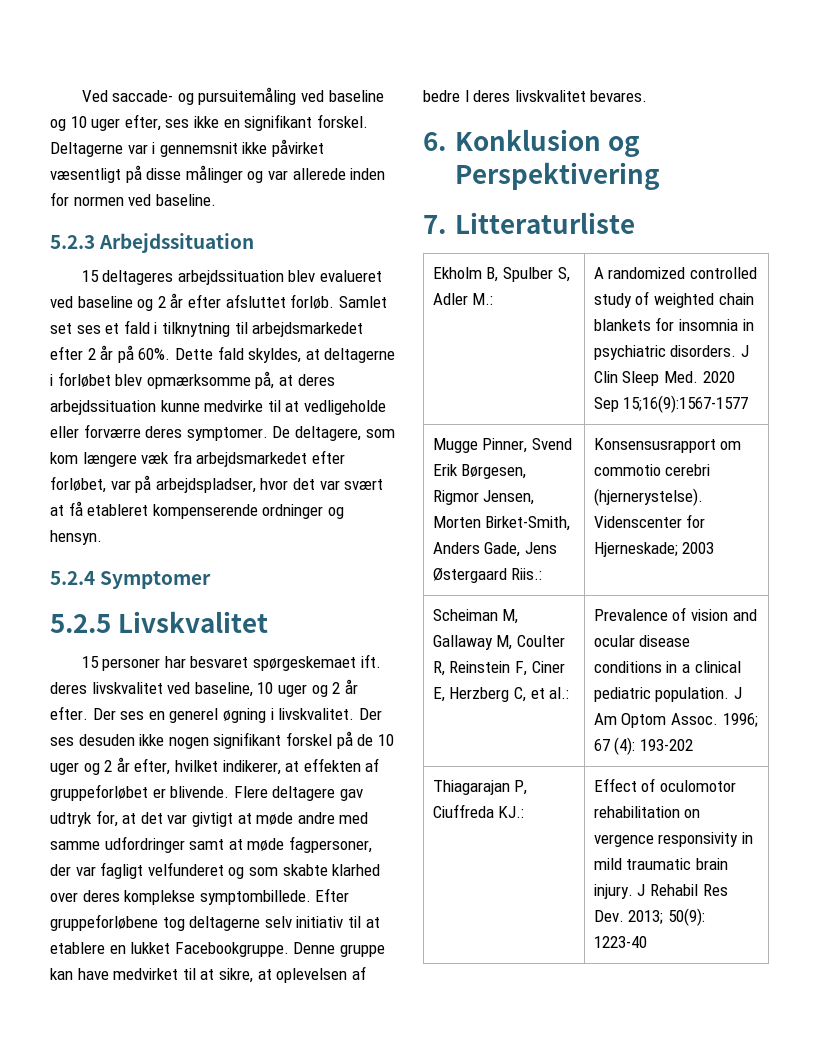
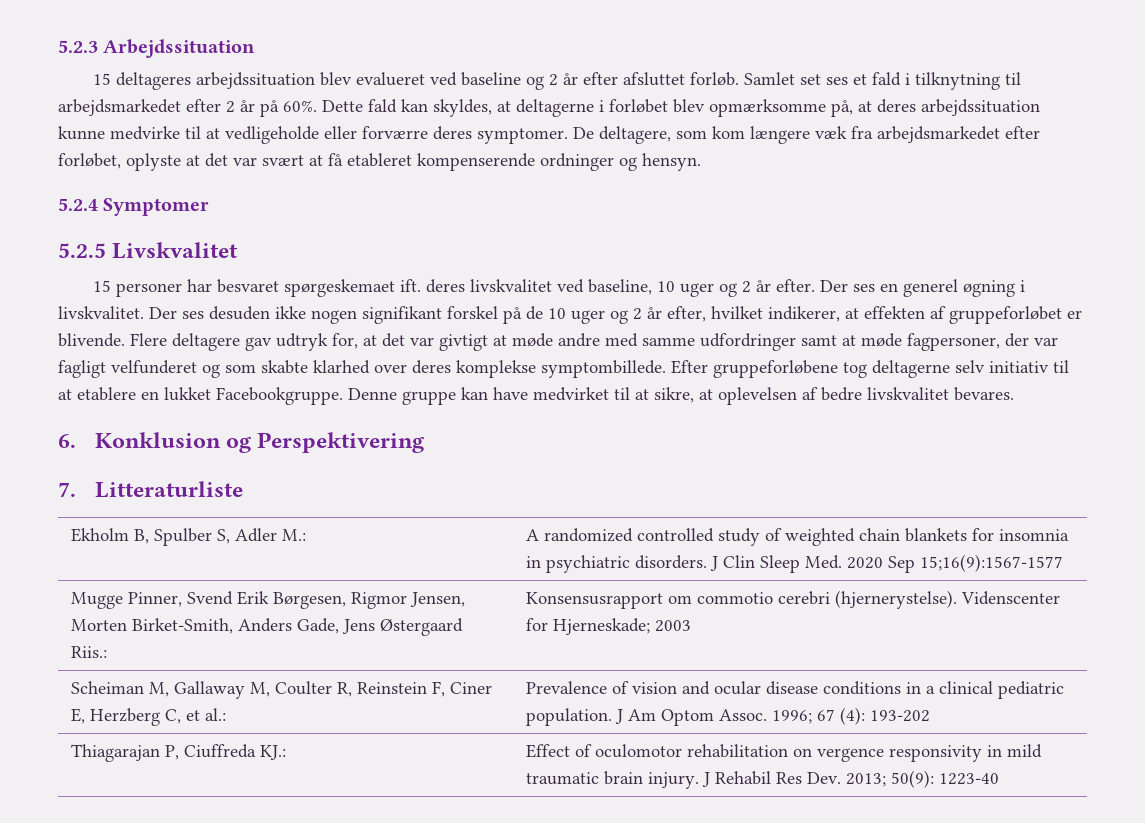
[81,87,384,105] [50,114,368,131] [50,139,324,157] [50,165,386,183] [50,192,216,206] Ved saccade- og pursuitemåling ved baseline og 10 uger efter, ses ikke en signifikant forskel. Deltagerne var i gennemsnit ikke påvirket væsentligt på disse målinger og var allerede inden for normen ved baseline. // -> (58, 46) none
(244, 353) none -> [401,99,428,112] kan
[110,475,289,493] var på arbejdspladser, hvor -> [126,153,200,171] oplyste at
[464,90,511,102] l deres -> (862, 394) none

